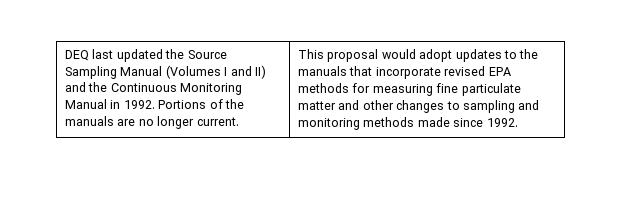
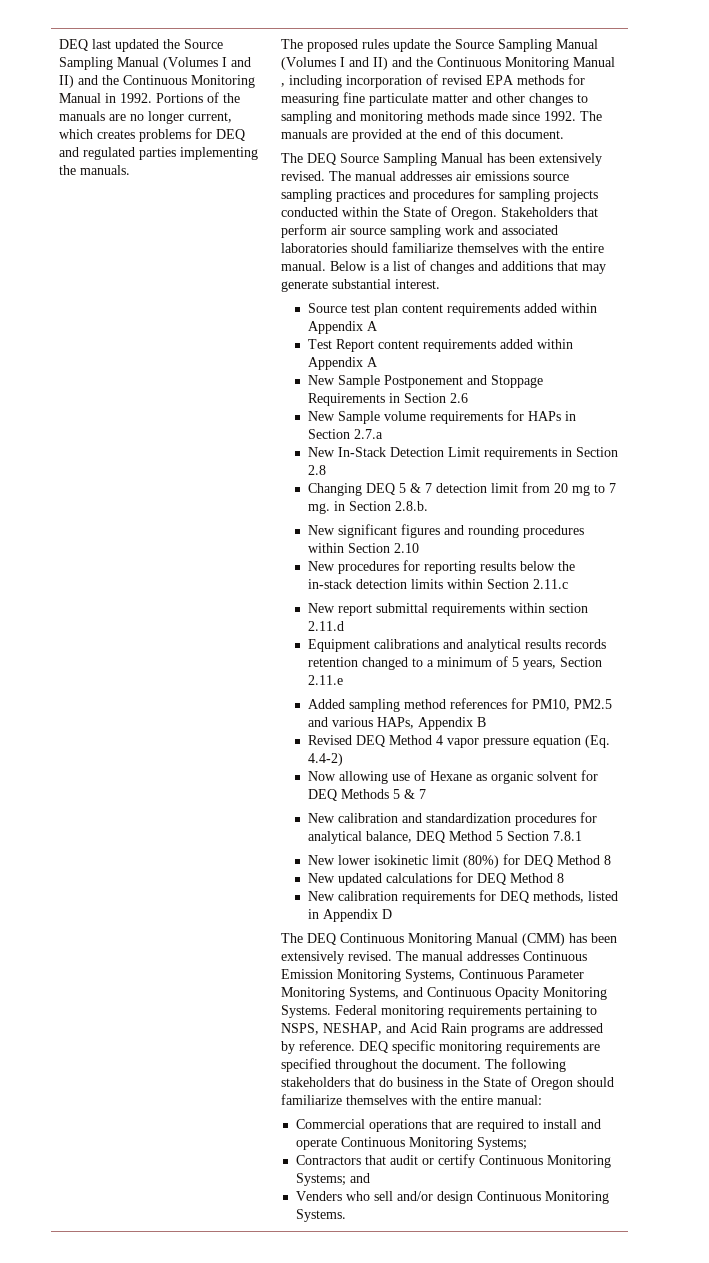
[196,117,239,126] [298,49,539,62] [298,66,441,79] current. | This proposal would adopt updates to the manuals that incorporate -> [187,112,232,123] [58,128,245,142] [58,147,258,160] [58,165,130,175] [280,39,598,52] [280,57,615,70] [280,74,438,88] current, which creates problems for DEQ and regulated parties implementing the manuals. | The proposed rules update the Source Sampling Manual (Volumes I and II) and the Continuous Monitoring Manual , including incorporation of
(518, 122) none -> [579,111,602,121] [280,128,564,142] [280,153,602,166] [280,171,569,181] [280,188,598,202] [280,206,598,220] [280,224,558,238] [280,242,604,253] [280,260,606,274] [280,279,440,292] [307,303,597,316] [307,321,378,334] [307,339,573,352] [307,357,378,370] [307,375,543,388] [307,393,468,406] [307,410,576,424] [307,429,383,439] [307,447,618,460] [307,465,326,475] [307,482,616,496] [307,501,428,514] [307,524,584,538] [307,543,419,553] [307,560,575,574] [307,579,568,589] [307,603,588,616] [307,621,344,631] [307,639,606,652] [307,656,602,670] [307,675,343,685] [307,698,612,712] [307,717,486,730] [307,735,610,748] [307,753,343,766] [307,770,598,784] [307,789,426,801] [307,812,597,826] [307,831,582,844] [307,854,611,868] [307,872,564,886] [307,890,618,904] [307,909,392,922] [280,933,617,946] [280,951,587,964] [280,969,584,982] [280,987,607,1000] [280,1005,597,1018] [280,1023,603,1036] [280,1040,600,1054] [280,1058,566,1072] [280,1076,614,1090] [280,1094,542,1105] [295,1119,601,1132] [295,1137,527,1150] [295,1154,611,1168] [295,1173,370,1186] [295,1191,609,1204] [295,1209,346,1222] The manuals are provided at the end of this document. // The DEQ Source Sampling Manual has been extensively revised. The manual addresses air emissions source sampling practices and procedures for sampling projects conducted within the State of Oregon. Stakeholders that perform air source sampling work and associated laboratories should familiarize themselves with the entire manual. Below is a list of changes and additions that may generate substantial interest. // Source test plan content requirements added within Appendix A // Test Report content requirements added within Appendix A // New Sample Postponement and Stoppage Requirements in Section 2.6 // New Sample volume requirements for HAPs in Section 2.7.a // New In-Stack Detection Limit requirements in Section 2.8 // Changing DEQ 5 & 7 detection limit from 20 mg to 7 mg. in Section 2.8.b. // New significant figures and rounding procedures within Section 2.10 // New procedures for reporting results below the in-stack detection limits within Section 2.11.c // New report submittal requirements within section 2.11.d // Equipment calibrations and analytical results records retention changed to a minimum of 5 years, Section 2.11.e // Added sampling method references for PM10, PM2.5 and various HAPs, Appendix B // Revised DEQ Method 4 vapor pressure equation (Eq. 4.4-2) // Now allowing use of Hexane as organic solvent for DEQ Methods 5 & 7 // New calibration and standardization procedures for analytical balance, DEQ Method 5 Section 7.8.1 // New lower isokinetic limit (80%) for DEQ Method 8 // New updated calculations for DEQ Method 8 // New calibration requirements for DEQ methods, listed in Appendix D // The DEQ Continuous Monitoring Manual (CMM) has been extensively revised. The manual addresses Continuous Emission Monitoring Systems, Continuous Parameter Monitoring Systems, and Continuous Opacity Monitoring Systems. Federal monitoring requirements pertaining to NSPS, NESHAP, and Acid Rain programs are addressed by reference. DEQ specific monitoring requirements are specified throughout the document. The following stakeholders that do business in the State of Oregon should familiarize themselves with the entire manual: // Commercial operations that are required to install and operate Continuous Monitoring Systems; // Contractors that audit or certify Continuous Monitoring Systems; and // Venders who sell and/or design Continuous Monitoring Systems.

